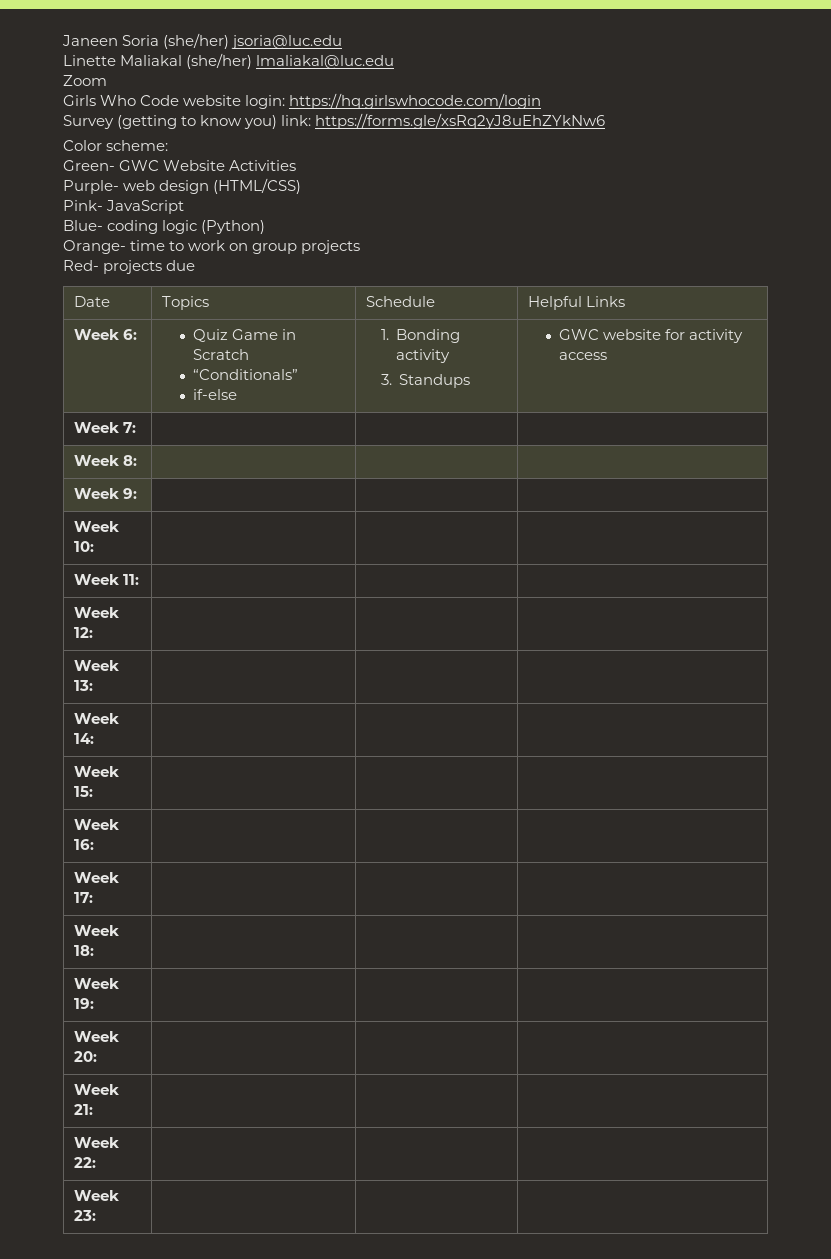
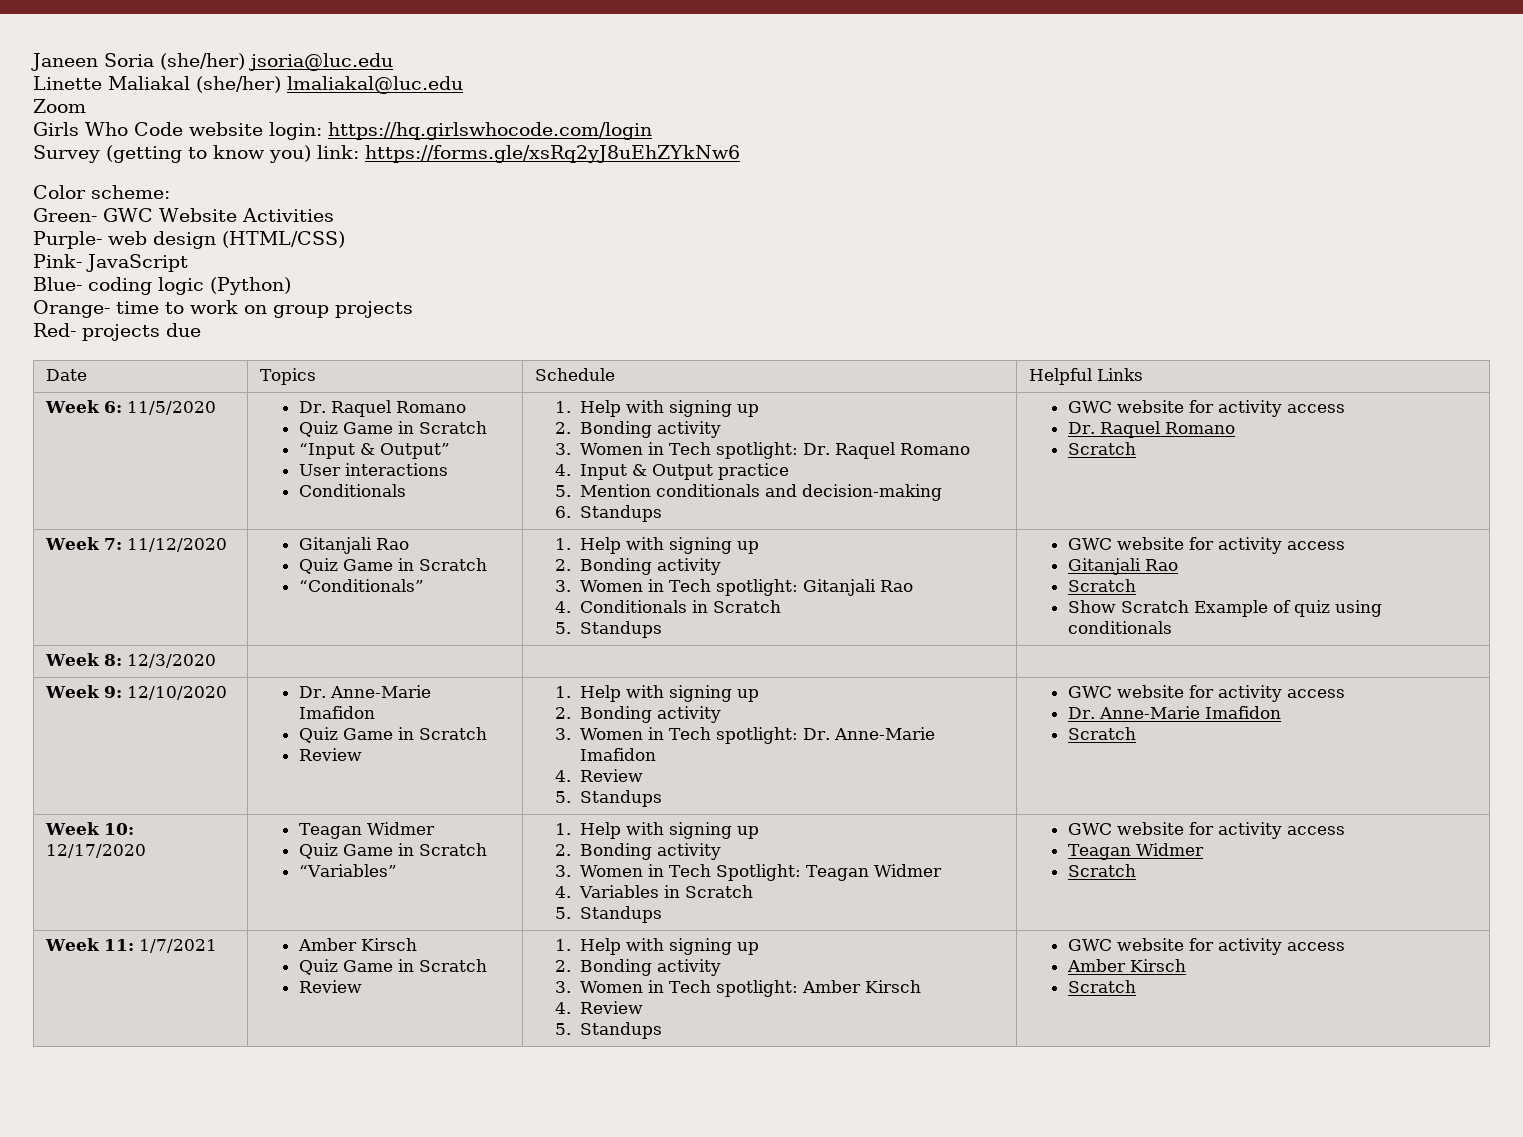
[193,329,297,342] [193,349,250,360] [193,369,299,380] [193,389,238,400] [380,329,461,343] [396,349,451,363] [380,374,471,388] [559,329,744,343] [559,352,608,360] [73,422,136,433] | Quiz Game in Scratch // “Conditionals” // if-else | 1. Bonding activity // 3. Standups | GWC website for activity access // Week 7: | | | -> [126,401,216,415] [298,400,466,417] [298,421,487,437] [298,443,450,459] [298,463,448,476] [298,484,406,497] [554,400,759,417] [554,421,721,438] [554,442,971,459] [554,463,789,480] [554,484,942,501] [554,505,662,522] [1067,400,1345,417] [1067,421,1235,438] [1067,442,1136,455] [44,537,227,552] [298,537,409,554] [298,558,487,574] [298,579,424,592] [554,537,759,554] [554,558,721,575] [554,579,914,596] [554,600,781,613] [554,621,662,638] [1067,537,1345,554] [1067,558,1178,575] [1067,579,1136,592] [1067,600,1382,617] [1067,621,1172,634] 11/5/2020 | Dr. Raquel Romano // Quiz Game in Scratch // “Input & Output” // User interactions // Conditionals | 1. Help with signing up // 2. Bonding activity // 3. Women in Tech spotlight: Dr. Raquel Romano // 4. Input & Output practice // 5. Mention conditionals and decision-making // 6. Standups | GWC website for activity access // Dr. Raquel Romano // Scratch // Week 7: 11/12/2020 | Gitanjali Rao // Quiz Game in Scratch // “Conditionals” | 1. Help with signing up // 2. Bonding activity // 3. Women in Tech spotlight: Gitanjali Rao // 4. Conditionals in Scratch // 5. Standups | GWC website for activity access // Gitanjali Rao // Scratch // Show Scratch Example of quiz using conditionals
(137, 460) none -> [126,654,216,668] 12/3/2020
[73,521,119,532] [73,541,94,552] [73,574,139,585] [73,607,119,618] [73,627,93,638] [73,660,119,671] [73,680,93,691] [73,713,119,724] [73,733,94,744] [73,766,119,777] [73,786,93,797] [73,819,119,830] [73,839,94,850] [73,872,119,883] [73,892,93,903] [73,925,119,936] [73,945,94,956] [73,978,119,989] [73,998,94,1009] [73,1031,119,1042] [73,1051,97,1062] [73,1084,119,1095] [73,1104,93,1115] [73,1137,119,1148] [73,1157,96,1168] [73,1190,119,1201] [73,1210,96,1221] | | | // Week 10: | | | // Week 11: | | | // Week 12: | | | // Week 13: | | | // Week 14: | | | // Week 15: | | | // Week 16: | | | // Week 17: | | | // Week 18: | | | // Week 19: | | | // Week 20: | | | // Week 21: | | | // Week 22: | | | // Week 23: | | | -> [126,686,227,700] [298,685,431,698] [298,706,375,719] [298,727,487,743] [298,748,362,761] [554,685,759,702] [554,706,721,723] [554,727,936,744] [579,748,656,761] [554,769,643,782] [554,790,662,807] [1067,685,1345,702] [1067,706,1281,719] [1067,727,1136,740] [44,822,134,835] [45,844,146,858] [298,822,435,839] [298,843,487,859] [298,864,397,877] [554,822,759,839] [554,843,721,860] [554,864,943,881] [554,885,754,898] [554,906,662,923] [1067,822,1345,839] [1067,843,1204,860] [1067,864,1136,877] [44,938,217,953] [297,938,417,951] [298,959,487,975] [298,980,362,993] [554,938,759,955] [554,959,721,976] [554,980,922,997] [554,1001,643,1014] [554,1022,662,1039] [1067,938,1345,955] [1066,959,1186,972] [1067,980,1136,993] 12/10/2020 | Dr. Anne-Marie Imafidon // Quiz Game in Scratch // Review | 1. Help with signing up // 2. Bonding activity // 3. Women in Tech spotlight: Dr. Anne-Marie Imafidon // 4. Review // 5. Standups | GWC website for activity access // Dr. Anne-Marie Imafidon // Scratch // Week 10: 12/17/2020 | Teagan Widmer // Quiz Game in Scratch // “Variables” | 1. Help with signing up // 2. Bonding activity // 3. Women in Tech Spotlight: Teagan Widmer // 4. Variables in Scratch // 5. Standups | GWC website for activity access // Teagan Widmer // Scratch // Week 11: 1/7/2021 | Amber Kirsch // Quiz Game in Scratch // Review | 1. Help with signing up // 2. Bonding activity // 3. Women in Tech spotlight: Amber Kirsch // 4. Review // 5. Standups | GWC website for activity access // Amber Kirsch // Scratch

